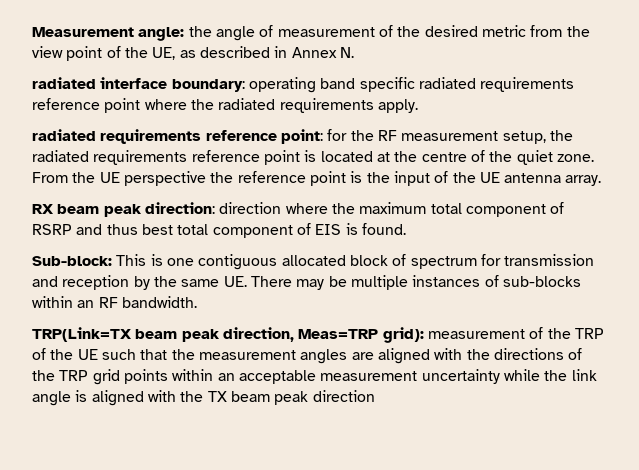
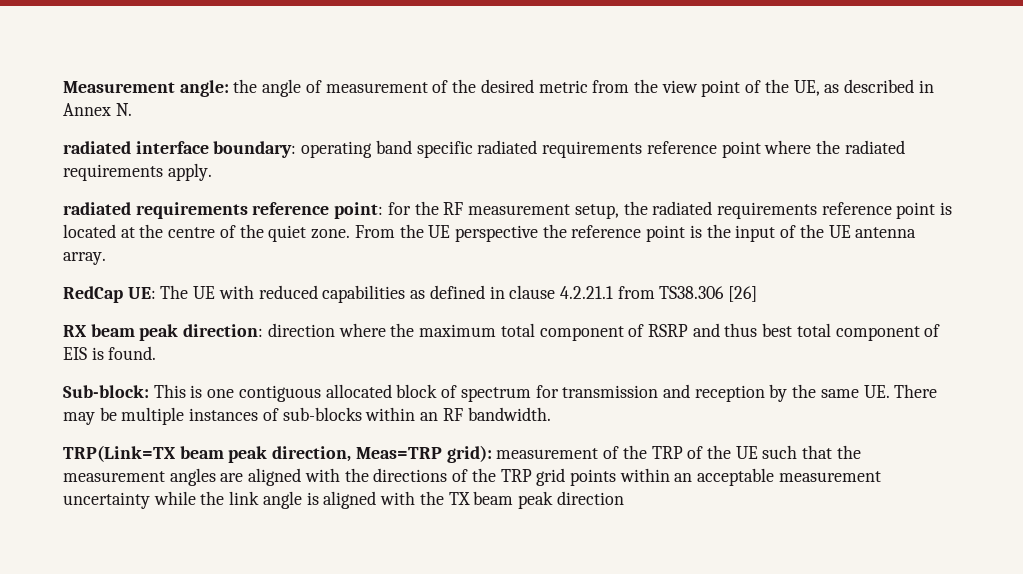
(602, 180) none -> [63,285,758,303] // RedCap UE: The UE with reduced capabilities as defined in clause 4.2.21.1 from TS38.306 [26]

